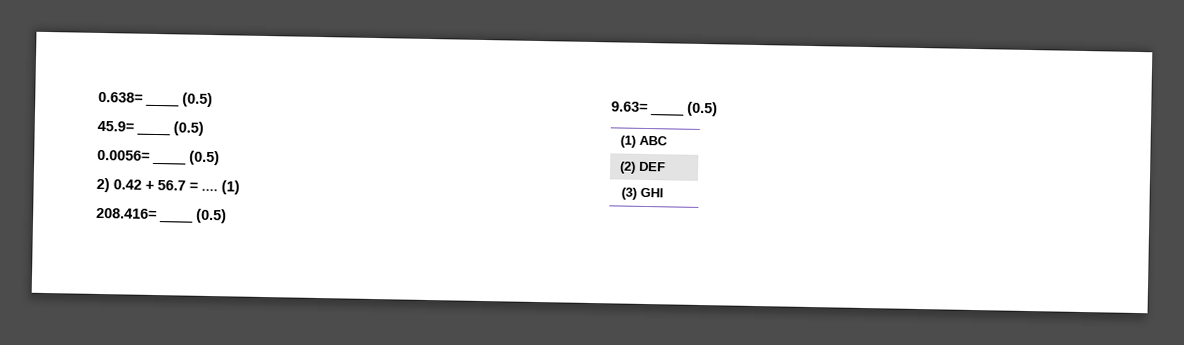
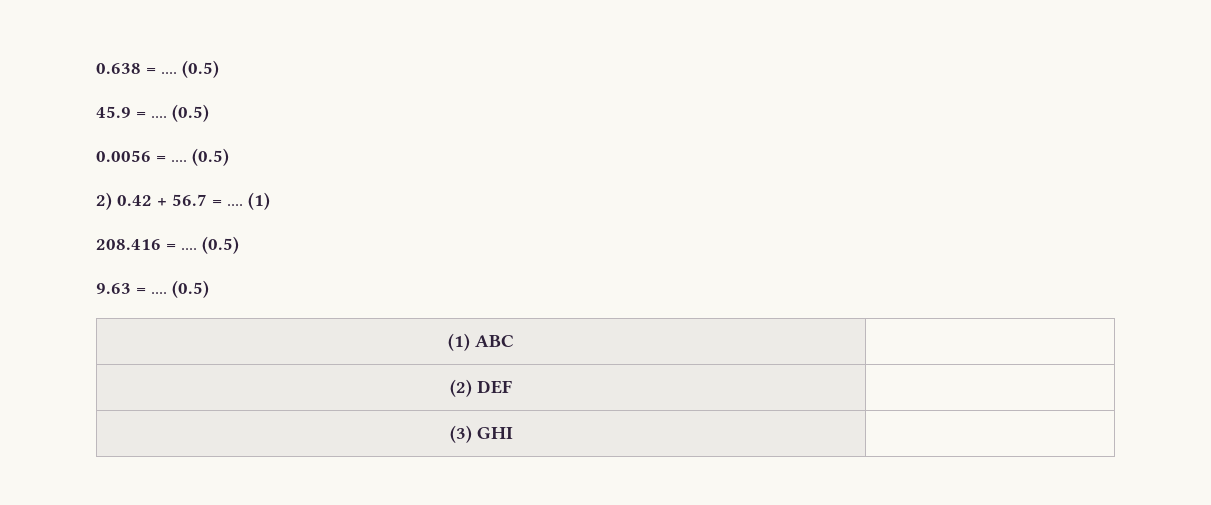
[98,91,213,108] [97,120,204,136] [97,149,187,165] 0.638= ____ (0.5) // 45.9= ____ (0.5) // 0.0056= ____ -> [96,60,219,78] [96,104,209,122] [96,150,187,162] 0.638 = .... (0.5) // 45.9 = .... (0.5) // 0.0056 = ....
[96,207,227,224] [611,101,648,112] [650,112,685,116] 208.416= ____ (0.5) // 9.63= ____ -> [96,236,239,254] [96,283,167,294] 208.416 = .... (0.5) // 9.63 = ....

